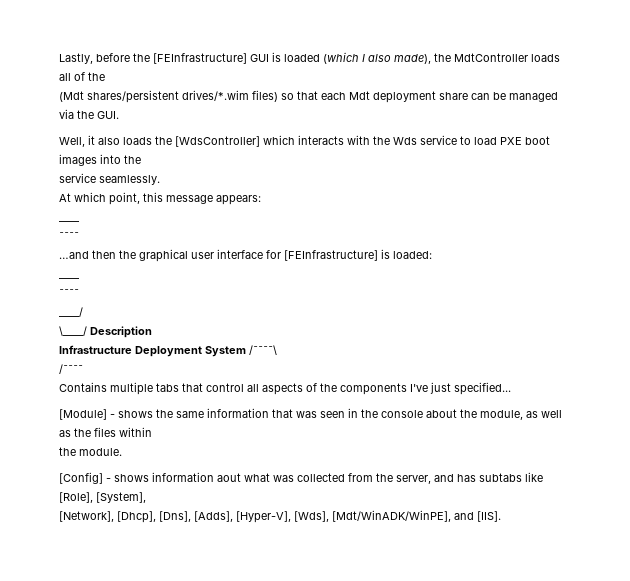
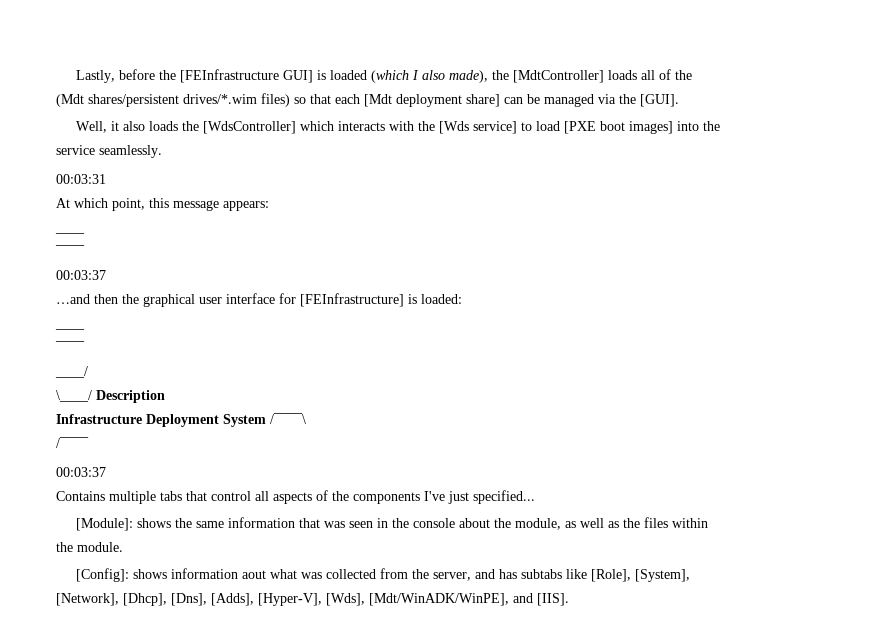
[153,53,269,64] [FEInfrastructure] GUI -> [180,69,314,83] [FEInfrastructure GUI]
[454,53,528,62] MdtController -> [513,70,605,83] [MdtController]
[349,91,468,103] Mdt deployment share -> [364,94,500,107] [Mdt deployment share]
[97,111,119,119] GUI. -> [640,94,679,107] [GUI].
[393,135,550,145] [59,154,97,166] Wds service to load PXE boot images -> [439,121,674,134] [Wds service] to load [PXE boot images]
(160, 180) none -> [56,174,106,184] // 00:03:31
(79, 236) none -> [56,270,106,280] // 00:03:37
(83, 369) none -> [56,467,106,477] // 00:03:37
[59,409,115,420] [Module] - -> [76,518,134,531] [Module]:
[59,472,111,484] [Config] - -> [76,568,130,582] [Config]:

